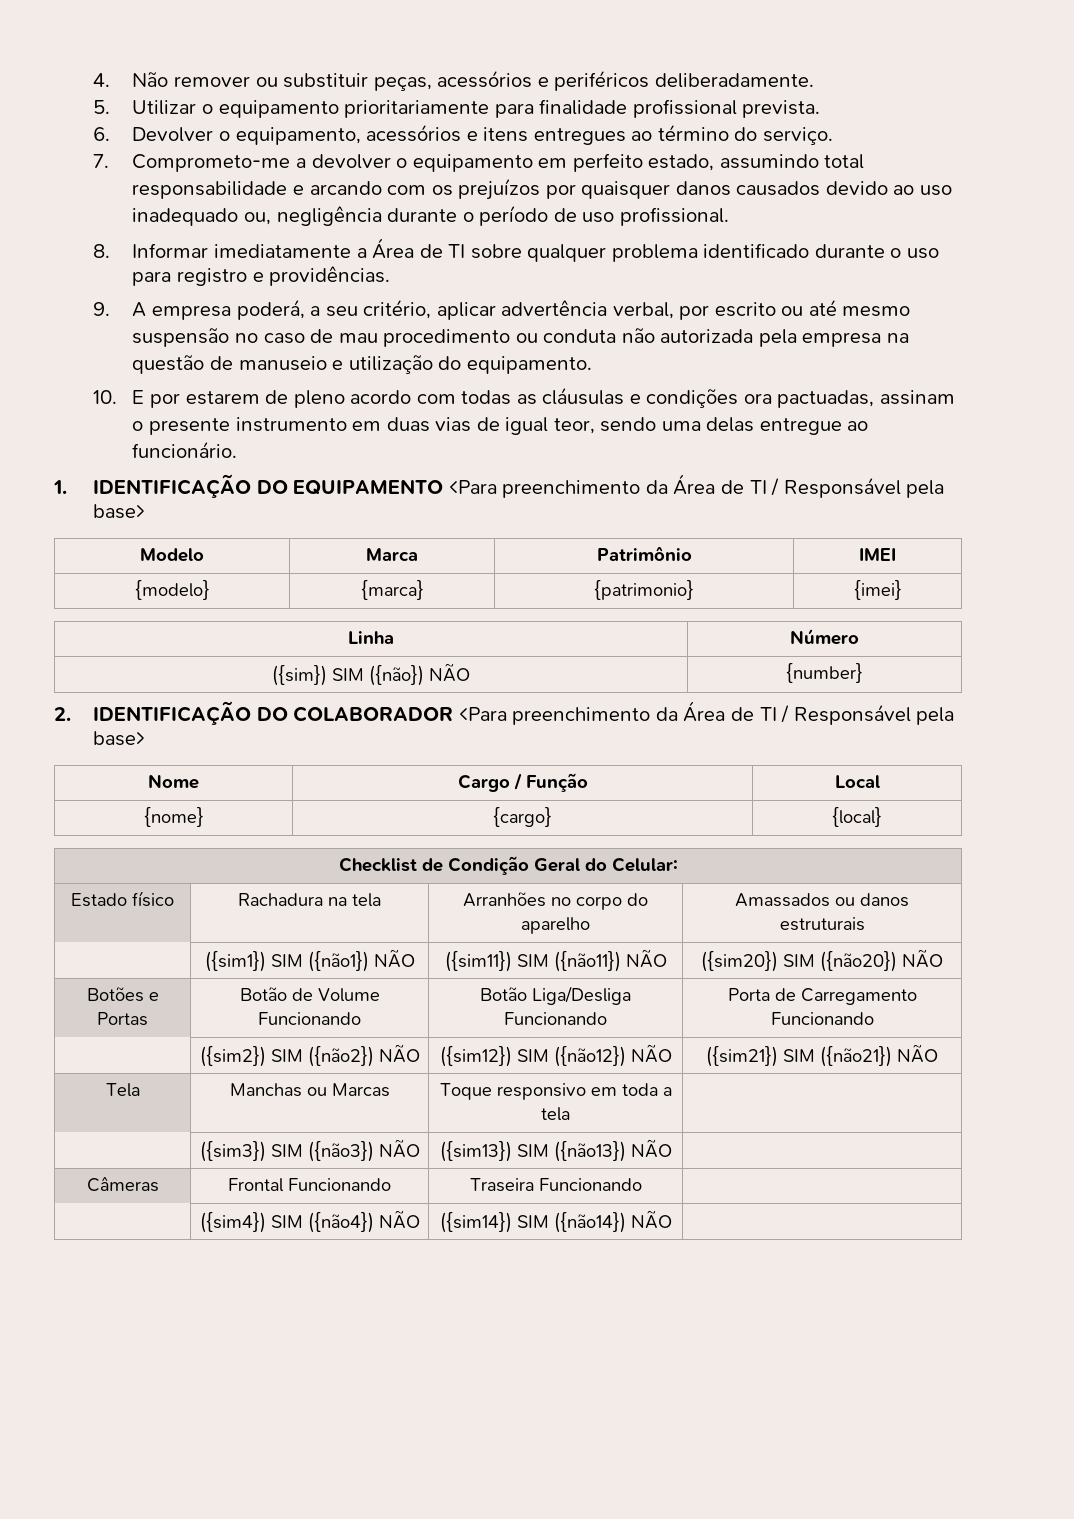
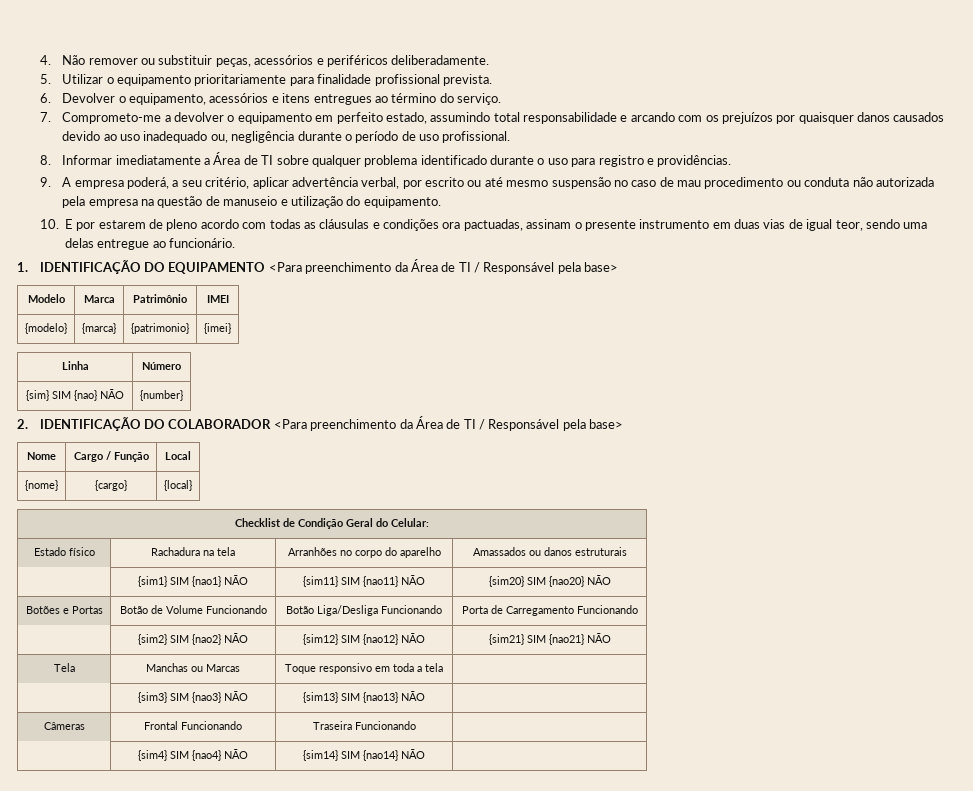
[272,665,424,686] ({sim}) SIM ({não}) -> [26,390,97,401] {sim} SIM {nao}
[204,949,415,972] [444,949,667,972] [701,951,897,972] ({sim1}) SIM ({não1}) NÃO | ({sim11}) SIM ({não11}) NÃO | ({sim20}) SIM ({não20}) -> [138,575,248,587] [303,575,425,587] [488,576,584,587] {sim1} SIM {nao1} NÃO | {sim11} SIM {nao11} NÃO | {sim20} SIM {nao20}
[199,1044,420,1067] [439,1044,672,1067] [706,1046,892,1067] ({sim2}) SIM ({não2}) NÃO | ({sim12}) SIM ({não12}) NÃO | ({sim21}) SIM ({não21}) -> [138,633,248,645] [303,633,425,645] [488,634,584,645] {sim2} SIM {nao2} NÃO | {sim12} SIM {nao12} NÃO | {sim21} SIM {nao21}
[199,1139,420,1162] [439,1141,626,1162] ({sim3}) SIM ({não3}) NÃO | ({sim13}) SIM ({não13}) -> [138,691,248,703] [303,692,398,703] {sim3} SIM {nao3} NÃO | {sim13} SIM {nao13}
[199,1210,420,1233] [439,1212,626,1233] ({sim4}) SIM ({não4}) NÃO | ({sim14}) SIM ({não14}) -> [138,749,248,761] [303,750,398,761] {sim4} SIM {nao4} NÃO | {sim14} SIM {nao14}

